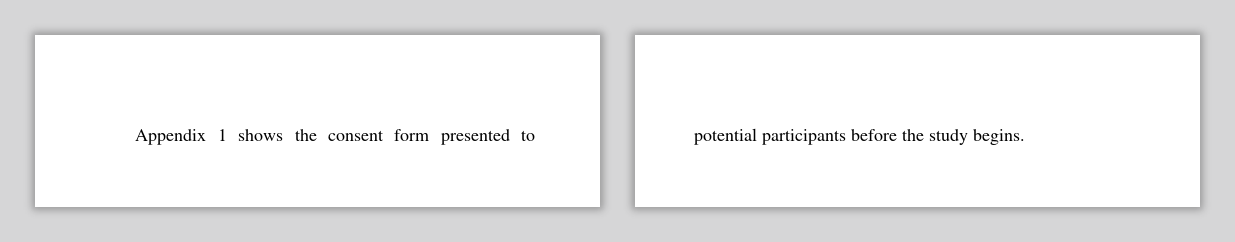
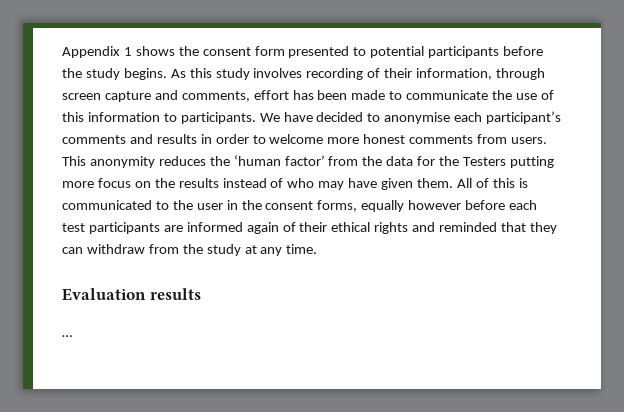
(1025, 137) none -> [170,68,546,80] [62,90,554,102] [62,111,562,124] [62,134,548,144] [62,155,554,168] [62,178,528,190] [62,200,538,212] [62,222,557,234] [62,244,318,256] [62,288,201,301] [62,335,72,337] As this study involves recording of their information, through screen capture and comments, effort has been made to communicate the use of this information to participants. We have decided to anonymise each participant’s comments and results in order to welcome more honest comments from users. This anonymity reduces the ‘human factor’ from the data for the Testers putting more focus on the results instead of who may have given them. All of this is communicated to the user in the consent forms, equally however before each test participants are informed again of their ethical rights and reminded that they can withdraw from the study at any time. // Evaluation results // …

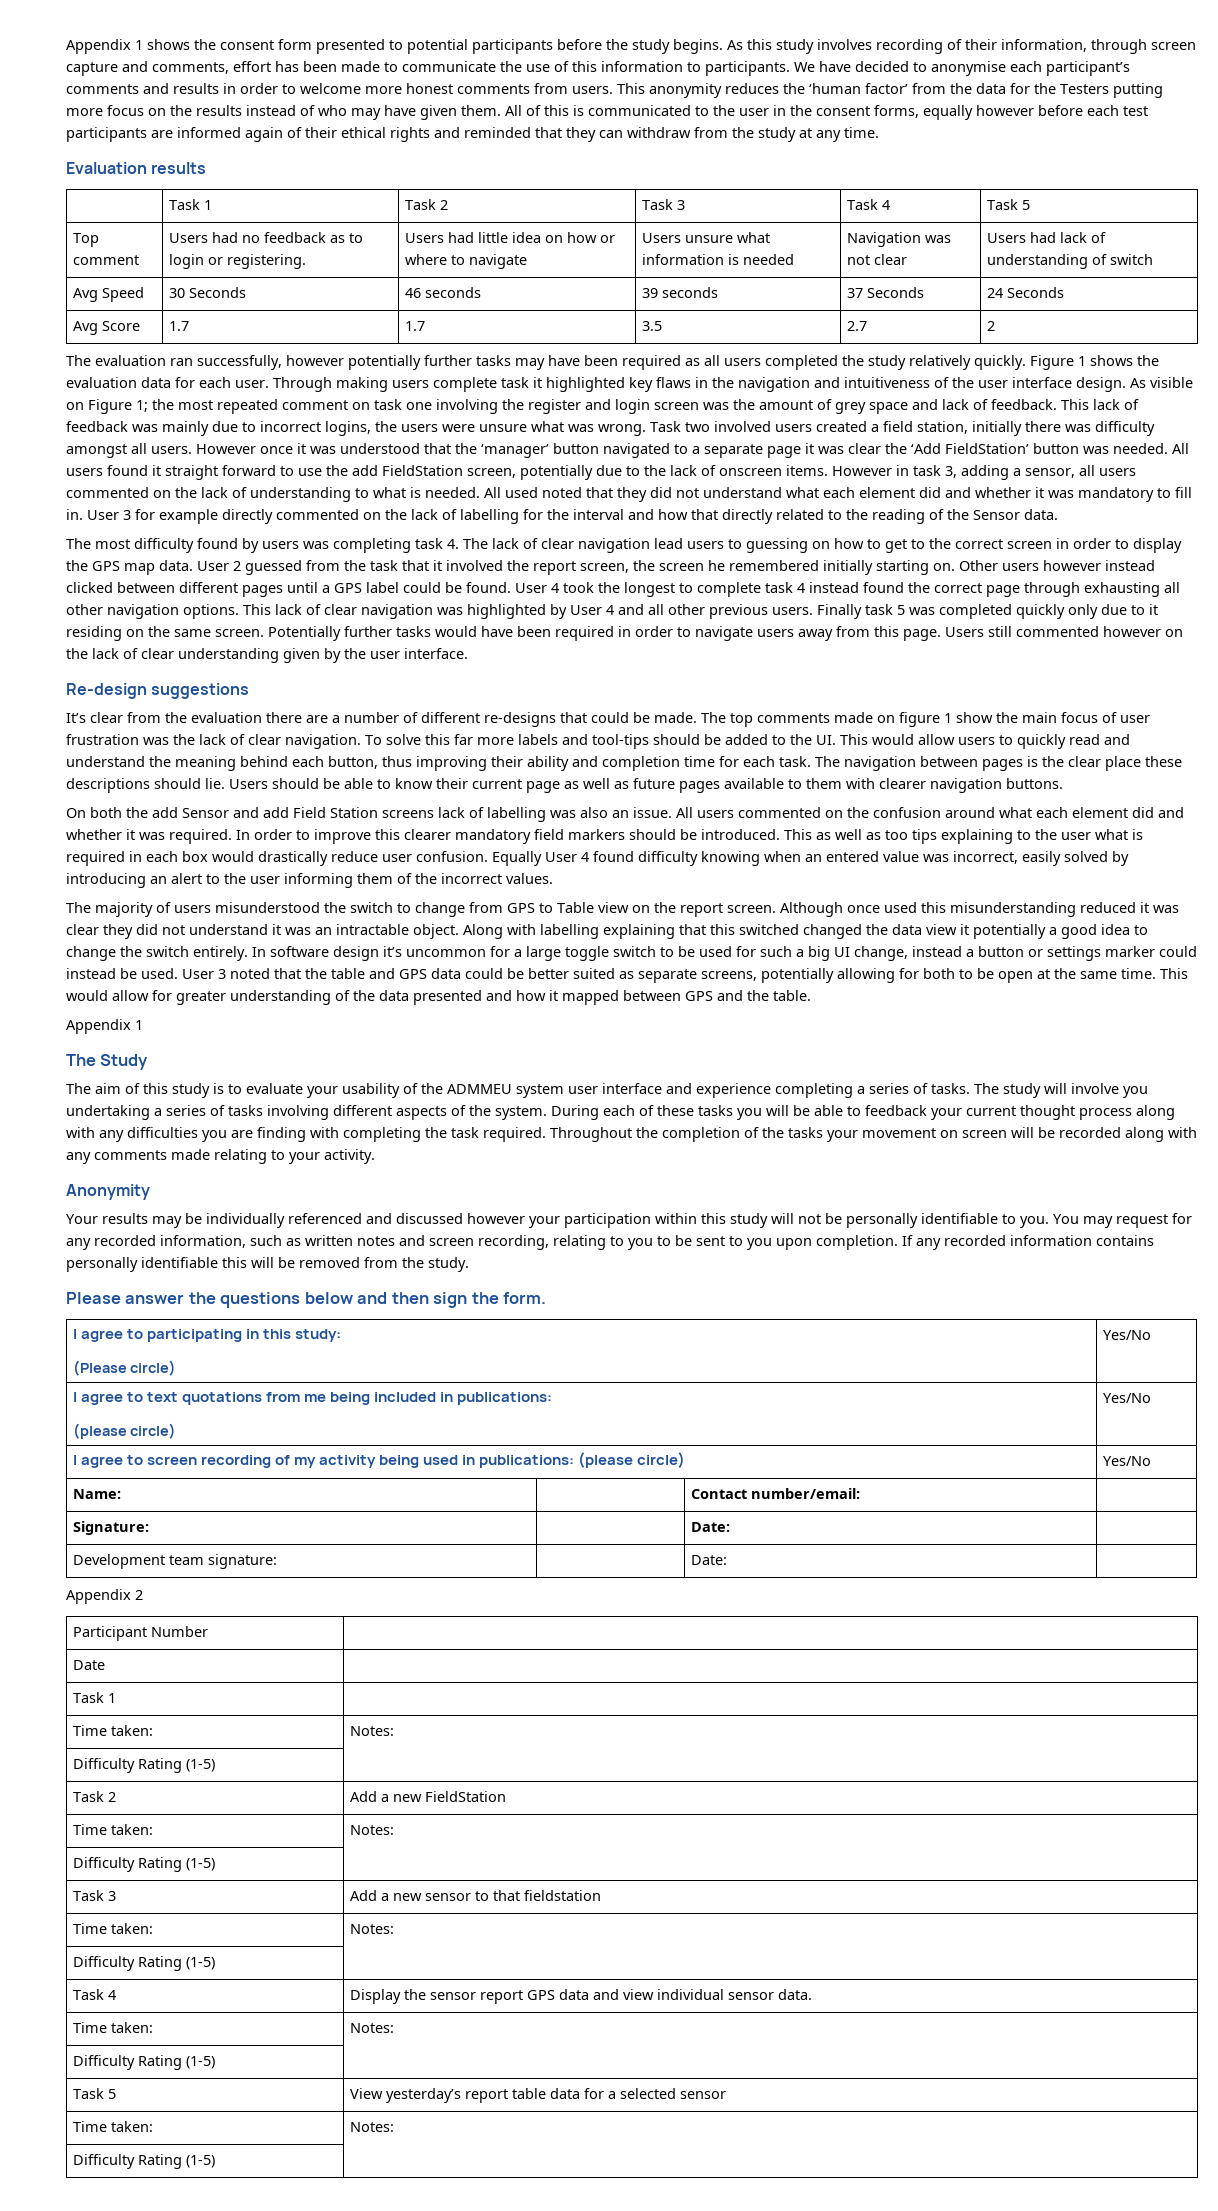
[62,335,72,337] // … -> [168,199,212,210] [404,199,448,210] [641,199,685,210] [846,199,890,210] [986,199,1030,210] [72,233,99,247] [72,255,139,265] [168,232,363,243] [168,254,306,269] [404,232,615,243] [404,254,527,269] [641,232,770,243] [641,254,794,265] [846,232,951,247] [846,254,907,265] [986,232,1106,243] [986,254,1153,269] [72,287,144,302] [168,287,246,298] [404,287,481,298] [641,287,718,298] [846,287,924,298] [986,287,1064,298] [72,321,140,335] [168,321,189,331] [404,321,425,331] [641,321,662,331] [846,321,867,331] [986,321,995,331] [66,355,1159,370] [66,377,1193,392] [66,399,1139,414] [66,421,1155,436] [66,443,1189,458] [66,465,1136,480] [66,487,1192,502] [66,509,1058,524] [66,538,1182,553] [66,560,1155,575] [66,582,1180,597] [66,604,1158,619] [66,626,1183,641] [66,648,468,663] [66,683,250,699] [66,712,1150,727] [66,734,1130,749] [66,756,1182,771] [66,778,1063,793] [66,807,1184,822] [66,829,1143,844] [66,851,1129,866] [66,873,553,888] [66,902,1179,917] [66,924,1148,939] [66,946,1197,961] [66,968,1188,983] [66,990,811,1005] [66,1019,143,1034] [66,1054,149,1070] [66,1083,1148,1098] [66,1105,1175,1120] [66,1127,1197,1142] [66,1149,375,1164] [66,1184,150,1200] [66,1213,1192,1228] [66,1235,1154,1250] [66,1257,469,1272] [66,1292,547,1308] [72,1329,341,1342] [72,1360,177,1376] [1102,1330,1151,1340] [72,1392,553,1405] [72,1423,177,1439] [1102,1393,1151,1403] [72,1452,686,1468] [1102,1456,1151,1466] [72,1489,121,1499] [690,1488,860,1499] [72,1521,149,1535] [690,1522,730,1532] [72,1554,277,1569] [690,1555,727,1565] [66,1589,143,1604] [72,1626,208,1641] [72,1660,105,1670] [72,1692,116,1703] [72,1725,153,1736] [349,1726,394,1736] [72,1758,215,1773] [72,1791,116,1802] [349,1791,506,1802] [72,1824,153,1835] [349,1825,394,1835] [72,1857,215,1872] [72,1890,116,1901] [349,1890,601,1901] [72,1923,153,1934] [349,1924,394,1934] [72,1956,215,1971] [72,1989,116,2000] [349,1989,812,2004] [72,2022,153,2033] [349,2023,394,2033] [72,2055,215,2070] [72,2088,116,2099] [349,2088,726,2103] [72,2121,153,2132] [349,2122,394,2132] [72,2154,215,2169] // | Task 1 | Task 2 | Task 3 | Task 4 | Task 5 // Top comment | Users had no feedback as to login or registering. | Users had little idea on how or where to navigate | Users unsure what information is needed | Navigation was not clear | Users had lack of understanding of switch // Avg Speed | 30 Seconds | 46 seconds | 39 seconds | 37 Seconds | 24 Seconds // Avg Score | 1.7 | 1.7 | 3.5 | 2.7 | 2 // The evaluation ran successfully, however potentially further tasks may have been required as all users completed the study relatively quickly. Figure 1 shows the evaluation data for each user. Through making users complete task it highlighted key flaws in the navigation and intuitiveness of the user interface design. As visible on Figure 1; the most repeated comment on task one involving the register and login screen was the amount of grey space and lack of feedback. This lack of feedback was mainly due to incorrect logins, the users were unsure what was wrong. Task two involved users created a field station, initially there was difficulty amongst all users. However once it was understood that the ‘manager’ button navigated to a separate page it was clear the ‘Add FieldStation’ button was needed. All users found it straight forward to use the add FieldStation screen, potentially due to the lack of onscreen items. However in task 3, adding a sensor, all users commented on the lack of understanding to what is needed. All used noted that they did not understand what each element did and whether it was mandatory to fill in. User 3 for example directly commented on the lack of labelling for the interval and how that directly related to the reading of the Sensor data. // The most difficulty found by users was completing task 4. The lack of clear navigation lead users to guessing on how to get to the correct screen in order to display the GPS map data. User 2 guessed from the task that it involved the report screen, the screen he remembered initially starting on. Other users however instead clicked between different pages until a GPS label could be found. User 4 took the longest to complete task 4 instead found the correct page through exhausting all other navigation options. This lack of clear navigation was highlighted by User 4 and all other previous users. Finally task 5 was completed quickly only due to it residing on the same screen. Potentially further tasks would have been required in order to navigate users away from this page. Users still commented however on the lack of clear understanding given by the user interface. // Re-design suggestions // It’s clear from the evaluation there are a number of different re-designs that could be made. The top comments made on figure 1 show the main focus of user frustration was the lack of clear navigation. To solve this far more labels and tool-tips should be added to the UI. This would allow users to quickly read and understand the meaning behind each button, thus improving their ability and completion time for each task. The navigation between pages is the clear place these descriptions should lie. Users should be able to know their current page as well as future pages available to them with clearer navigation buttons. // On both the add Sensor and add Field Station screens lack of labelling was also an issue. All users commented on the confusion around what each element did and whether it was required. In order to improve this clearer mandatory field markers should be introduced. This as well as too tips explaining to the user what is required in each box would drastically reduce user confusion. Equally User 4 found difficulty knowing when an entered value was incorrect, easily solved by introducing an alert to the user informing them of the incorrect values. // The majority of users misunderstood the switch to change from GPS to Table view on the report screen. Although once used this misunderstanding reduced it was clear they did not understand it was an intractable object. Along with labelling explaining that this switched changed the data view it potentially a good idea to change the switch entirely. In software design it’s uncommon for a large toggle switch to be used for such a big UI change, instead a button or settings marker could instead be used. User 3 noted that the table and GPS data could be better suited as separate screens, potentially allowing for both to be open at the same time. This would allow for greater understanding of the data presented and how it mapped between GPS and the table. // Appendix 1 // The Study // The aim of this study is to evaluate your usability of the ADMMEU system user interface and experience completing a series of tasks. The study will involve you undertaking a series of tasks involving different aspects of the system. During each of these tasks you will be able to feedback your current thought process along with any difficulties you are finding with completing the task required. Throughout the completion of the tasks your movement on screen will be recorded along with any comments made relating to your activity. // Anonymity // Your results may be individually referenced and discussed however your participation within this study will not be personally identifiable to you. You may request for any recorded information, such as written notes and screen recording, relating to you to be sent to you upon completion. If any recorded information contains personally identifiable this will be removed from the study. // Please answer the questions below and then sign the form. // I agree to participating in this study: // (Please circle) | Yes/No // I agree to text quotations from me being included in publications: // (please circle) | Yes/No // I agree to screen recording of my activity being used in publications: (please circle) | Yes/No // Name: | | Contact number/email: | // Signature: | | Date: | // Development team signature: | | Date: | // Appendix 2 // Participant Number | // Date | // Task 1 | // Time taken: | Notes: // Difficulty Rating (1-5) | // Task 2 | Add a new FieldStation // Time taken: | Notes: // Difficulty Rating (1-5) | // Task 3 | Add a new sensor to that fieldstation // Time taken: | Notes: // Difficulty Rating (1-5) | // Task 4 | Display the sensor report GPS data and view individual sensor data. // Time taken: | Notes: // Difficulty Rating (1-5) | // Task 5 | View yesterday’s report table data for a selected sensor // Time taken: | Notes: // Difficulty Rating (1-5) |

